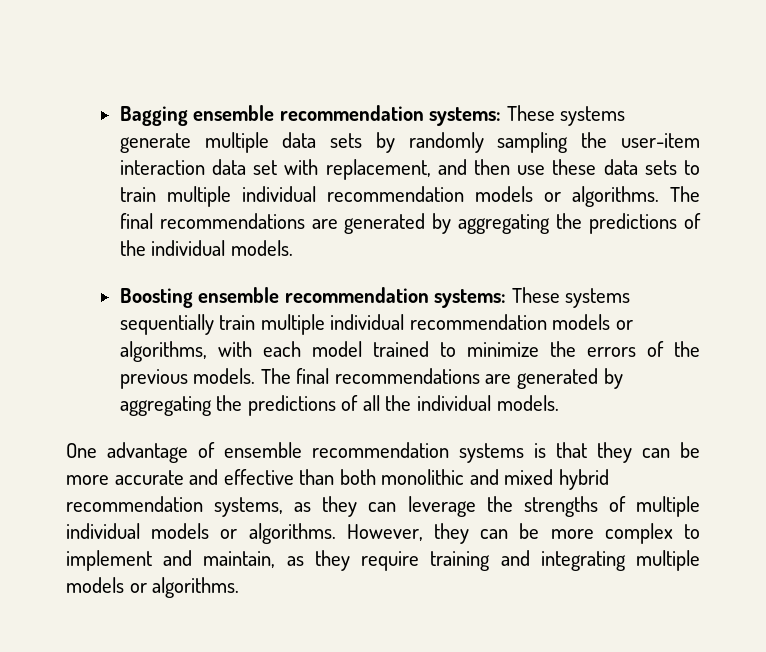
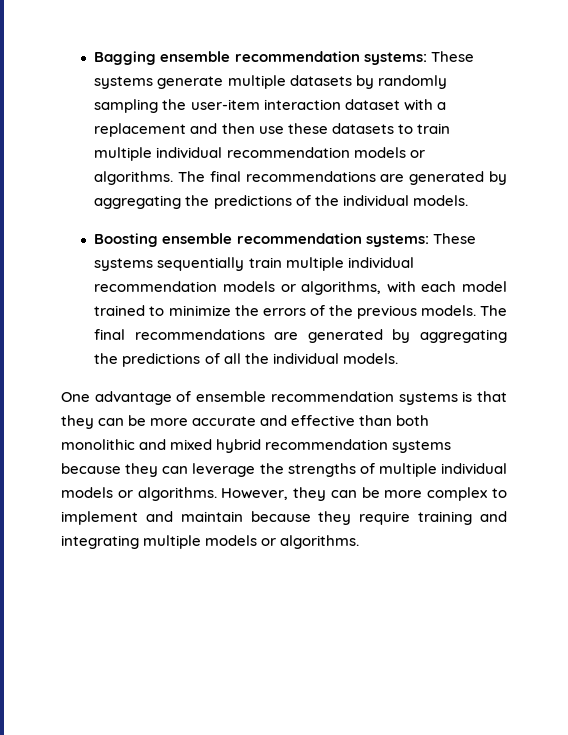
[282,132,363,148] data sets -> [289,75,352,86] datasets
[211,159,431,180] data set with replacement, -> [344,99,446,111] [94,123,187,137] dataset with a replacement
[603,159,677,175] data sets -> [331,123,394,134] datasets
[214,497,312,517] systems, as -> [392,440,452,453] [61,463,121,474] systems because
[203,551,304,568] maintain, as -> [180,511,311,522] maintain because

